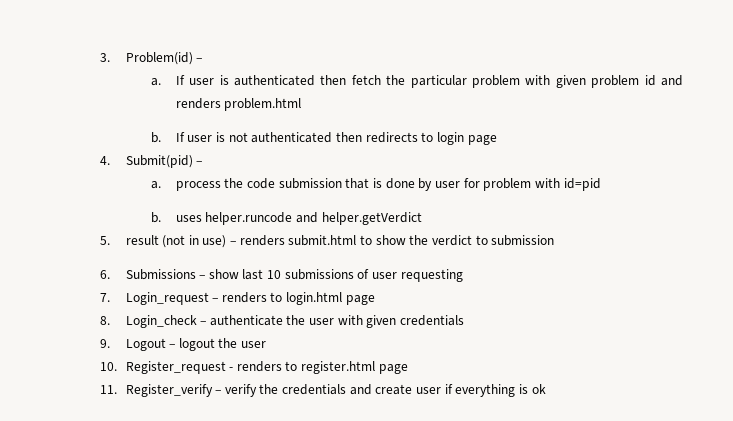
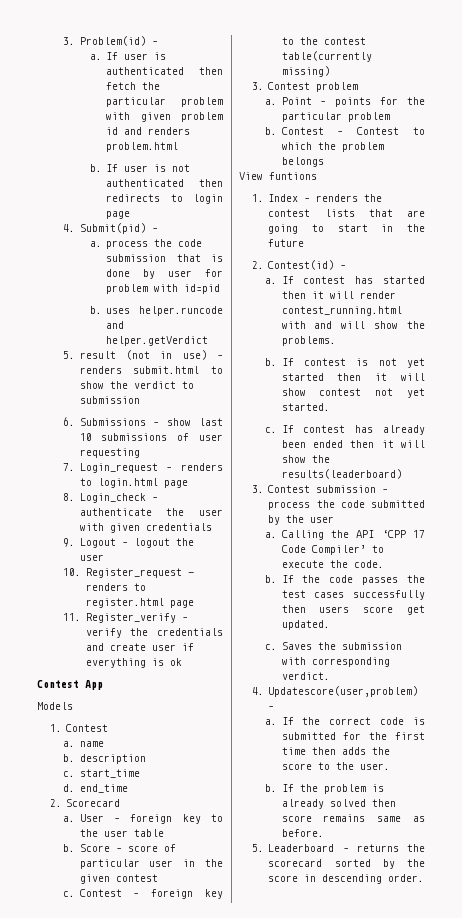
(546, 389) none -> [37,680,103,690] [37,702,73,710] [50,724,109,732] [63,741,104,747] [63,754,146,764] [63,769,140,778] [63,784,128,793] [50,799,121,807] [63,814,224,824] [79,829,164,837] [63,844,176,852] [79,859,223,869] [79,874,158,884] [63,889,224,899] [281,37,366,45] [281,51,372,62] [281,66,330,77] [252,82,359,92] [265,97,426,107] [281,112,390,122] [265,127,425,135] [281,142,384,152] [281,157,324,167] [239,172,317,180] [252,194,383,202] [268,209,425,217] [268,224,425,234] [268,239,305,247] [252,260,347,270] [265,276,425,284] [281,291,396,299] [281,306,402,316] [281,321,425,329] [281,336,336,346] [265,358,426,368] [281,373,425,381] [281,388,425,398] [281,403,330,411] [265,425,425,435] [281,440,426,448] [281,455,330,463] [281,469,402,479] [252,485,389,493] [268,500,425,510] [268,515,335,525] [265,530,426,540] [281,545,384,555] [281,560,384,568] [265,575,425,585] [281,590,425,600] [281,605,425,615] [281,620,330,630] [265,642,402,650] [281,657,390,667] [281,672,330,680] [252,686,419,697] [268,706,275,710] [265,717,426,725] [281,732,425,740] [281,747,390,755] [281,762,390,770] [265,784,384,794] [281,799,396,809] [281,814,425,822] [281,829,324,837] [252,844,425,852] [268,859,425,869] [268,874,425,884] // Contest App // Models // 1. Contest // a. name // b. description // c. start_time // d. end_time // 2. Scorecard // a. User – foreign key to the user table // b. Score – score of particular user in the given contest // c. Contest – foreign key to the contest table(currently missing) // 3. Contest problem // a. Point – points for the particular problem // b. Contest – Contest to which the problem belongs // View funtions // 1. Index – renders the contest lists that are going to start in the future // 2. Contest(id) – // a. If contest has started then it will render contest_running.html with and will show the problems. // b. If contest is not yet started then it will show contest not yet started. // c. If contest has already been ended then it will show the results(leaderboard) // 3. Contest submission – process the code submitted by the user // a. Calling the API ‘CPP 17 Code Compiler’ to execute the code. // b. If the code passes the test cases successfully then users score get updated. // c. Saves the submission with corresponding verdict. // 4. Updatescore(user,problem) – // a. If the correct code is submitted for the first time then adds the score to the user. // b. If the problem is already solved then score remains same as before. // 5. Leaderboard – returns the scorecard sorted by the score in descending order.

